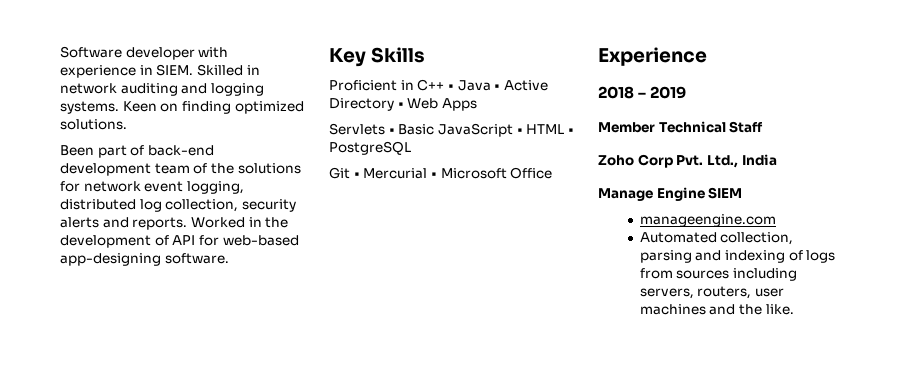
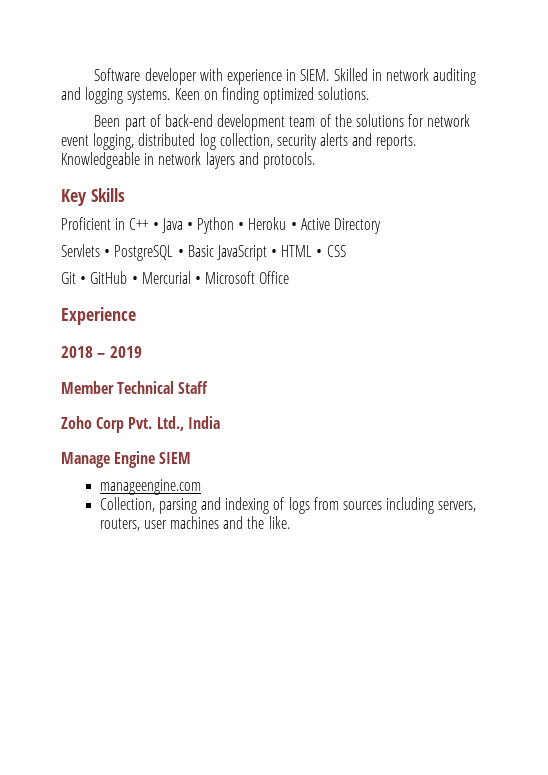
[190,217,289,228] [60,235,299,248] [60,253,229,266] Worked in the development of API for web-based app-designing software. -> [61,152,315,169] Knowledgeable in network layers and protocols.
(501, 87) none -> [197,217,297,234] Python • Heroku •
[397,98,477,111] • Web Apps -> (382, 226) none
(395, 131) none -> [114,245,184,261] PostgreSQL •
[329,141,411,155] PostgreSQL -> [326,245,346,257] CSS
(360, 175) none -> [90,271,138,284] GitHub •
[639,232,794,245] Automated collection, -> [99,497,155,512] Collection,

